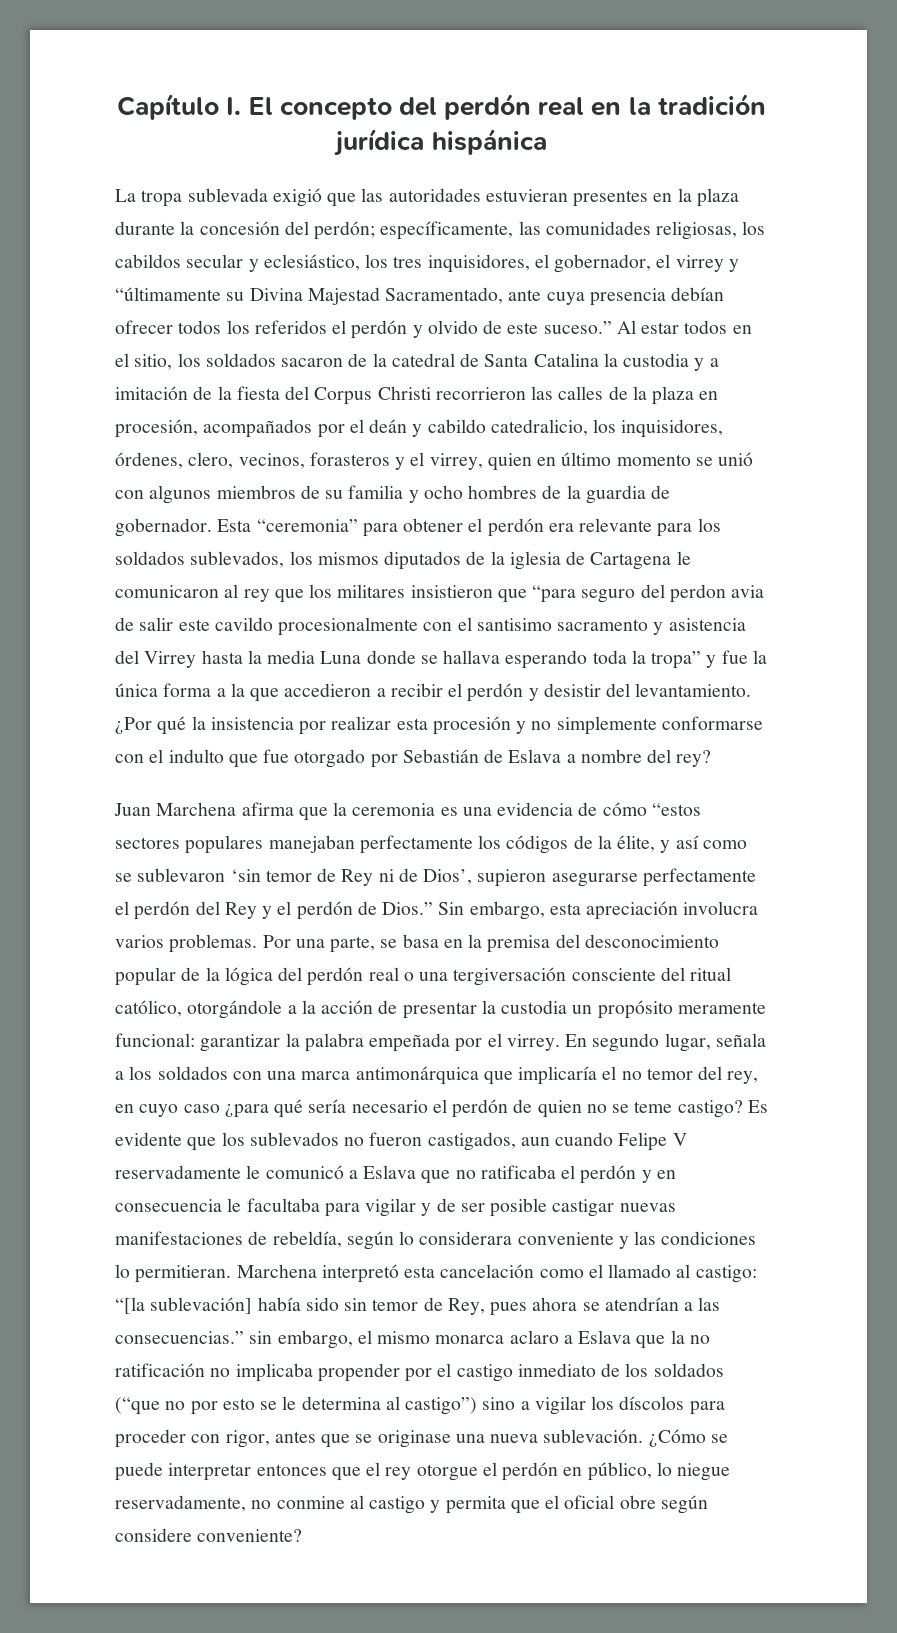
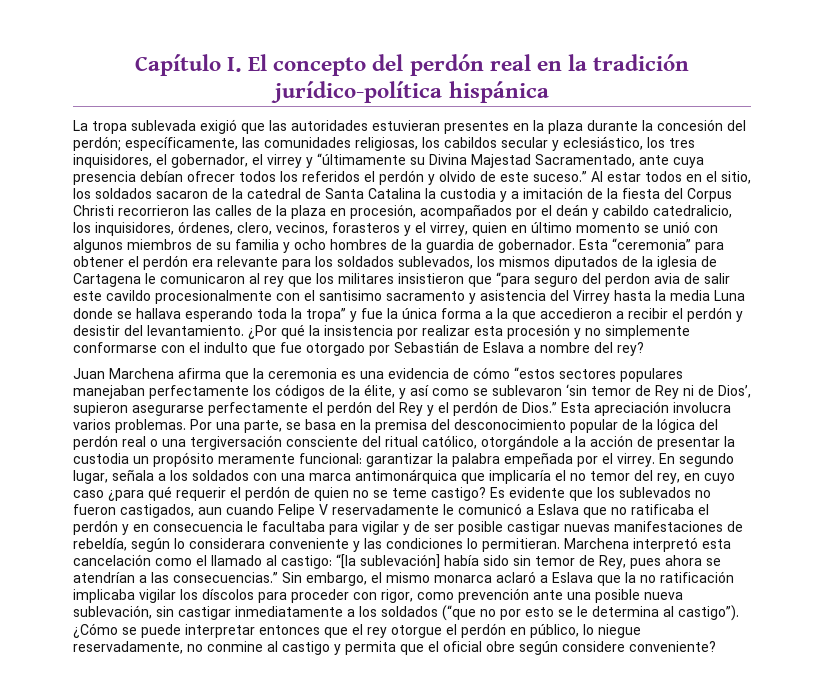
[334,128,425,156] jurídica -> [271,81,443,103] jurídico-política
[438,901,581,920] Sin embargo, esta -> [561,402,590,413] Esta
[308,1099,428,1113] sería necesario -> [176,487,226,501] requerir
[249,1331,273,1344] sin -> [282,572,302,583] Sin
[509,1330,559,1344] aclaro -> [496,571,536,583] aclaró
[210,1363,621,1382] no implicaba propender por el castigo inmediato de -> [73,588,683,603] [73,605,355,620] implicaba vigilar los díscolos para proceder con rigor, como prevención ante una posible nueva sublevación, sin castigar inmediatamente a
[405,1396,725,1415] [115,1429,644,1448] castigo”) sino a vigilar los díscolos para proceder con rigor, antes que se originase una nueva sublevación. -> [678,605,739,621] castigo”).

